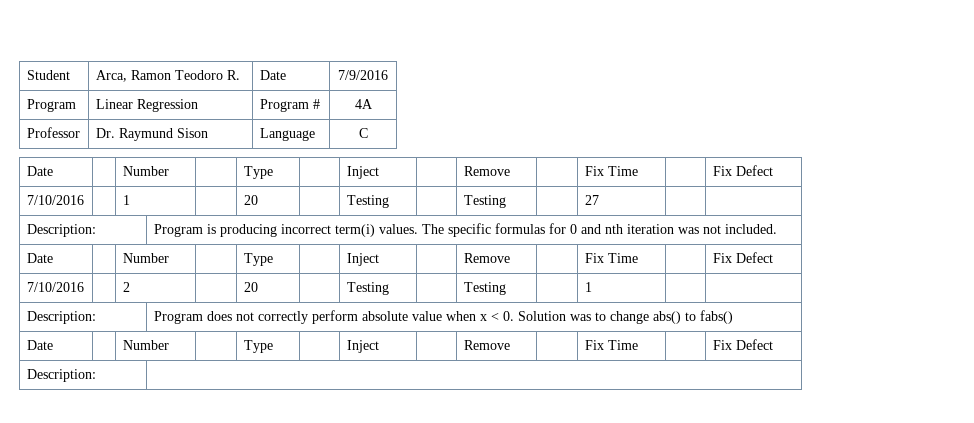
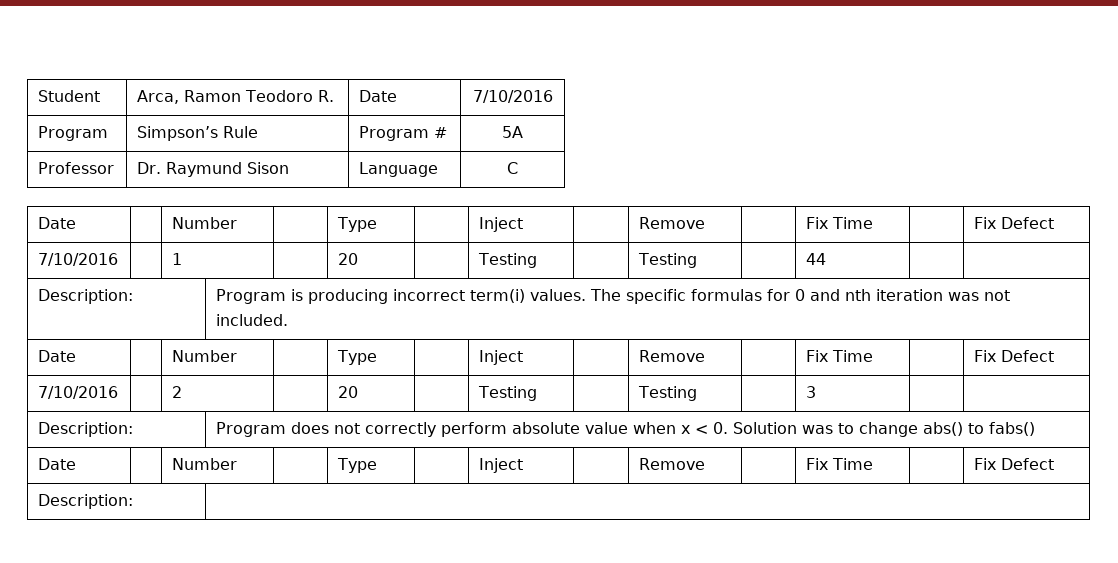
[338,70,388,80] 7/9/2016 -> [472,90,553,103] 7/10/2016
[95,99,198,112] Linear Regression -> [137,126,259,141] Simpson’s Rule
[354,99,373,109] 4A -> [502,126,523,138] 5A
[584,195,599,205] 27 -> [806,253,827,265] 44
[584,282,592,292] 1 -> [806,386,817,398] 3

